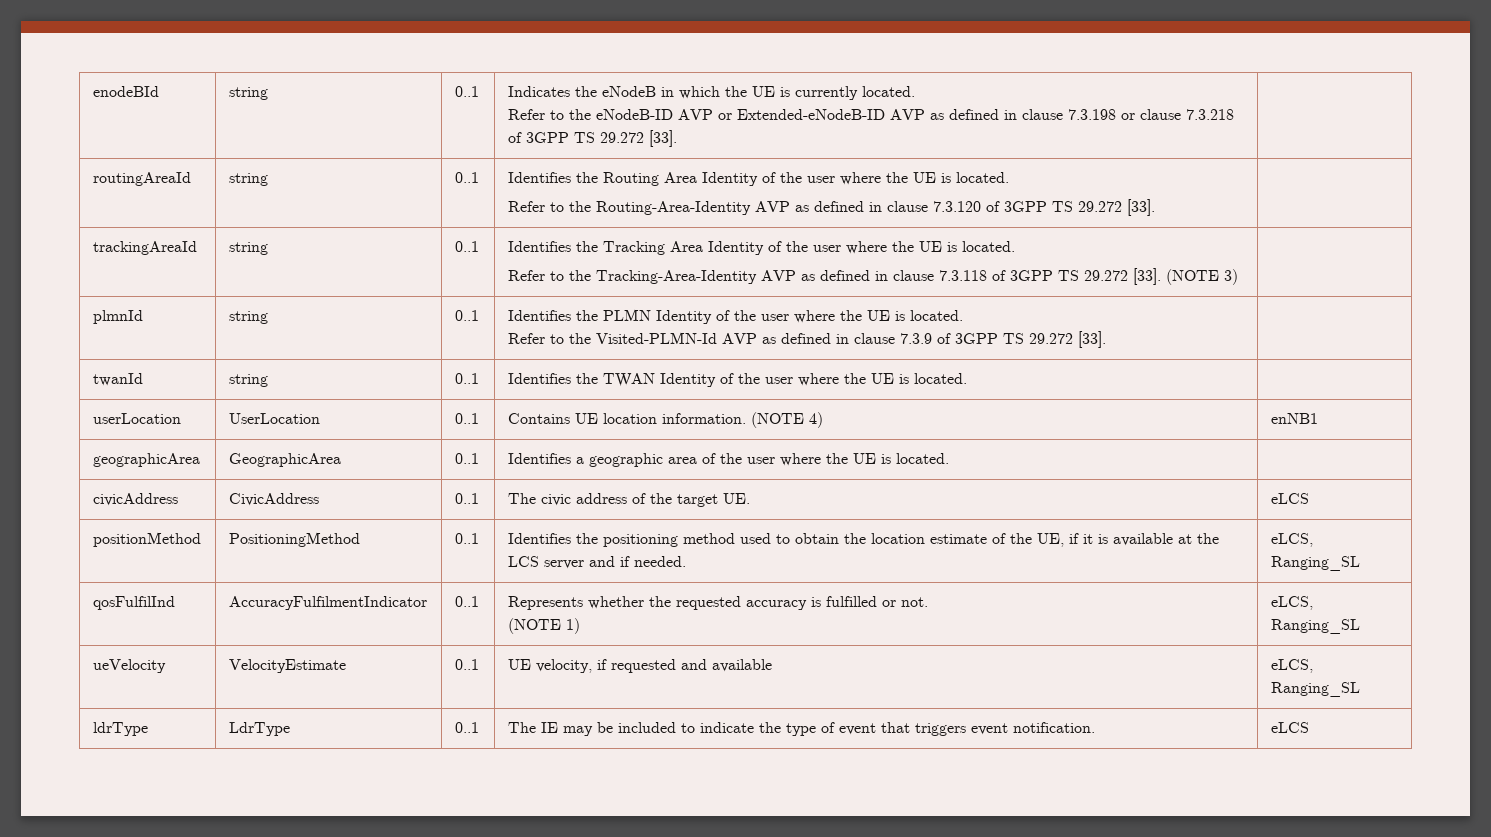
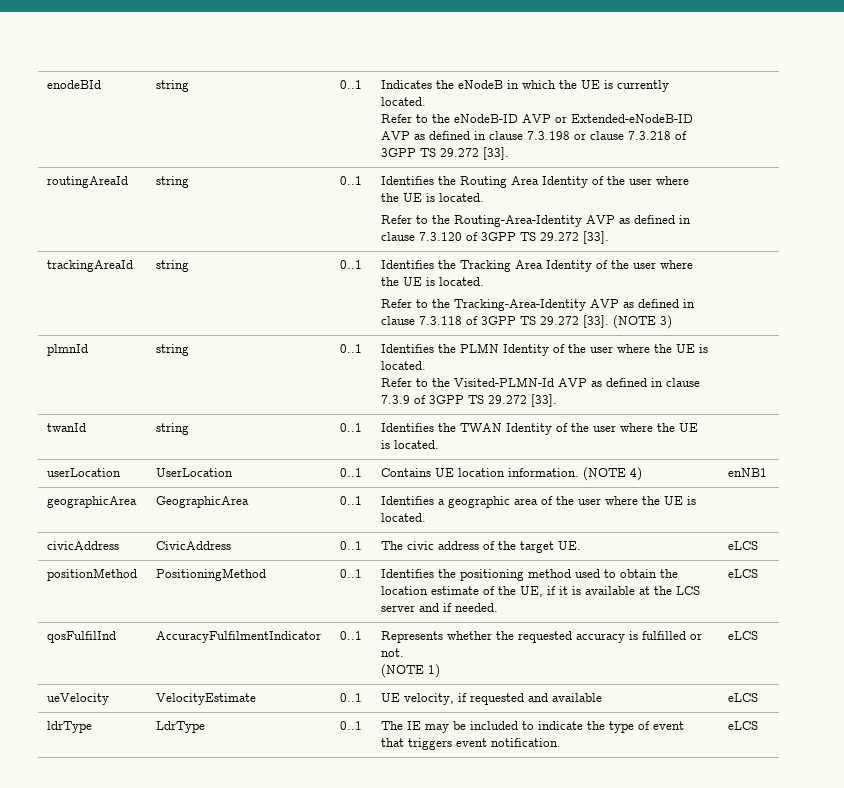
[1270,533,1313,547] [1270,556,1360,571] eLCS, Ranging_SL -> [728,569,759,578] eLCS
[1270,596,1313,610] [1270,619,1360,634] eLCS, Ranging_SL -> [728,631,759,640] eLCS
[1270,659,1313,673] [1270,682,1360,697] eLCS, Ranging_SL -> [728,693,759,702] eLCS

